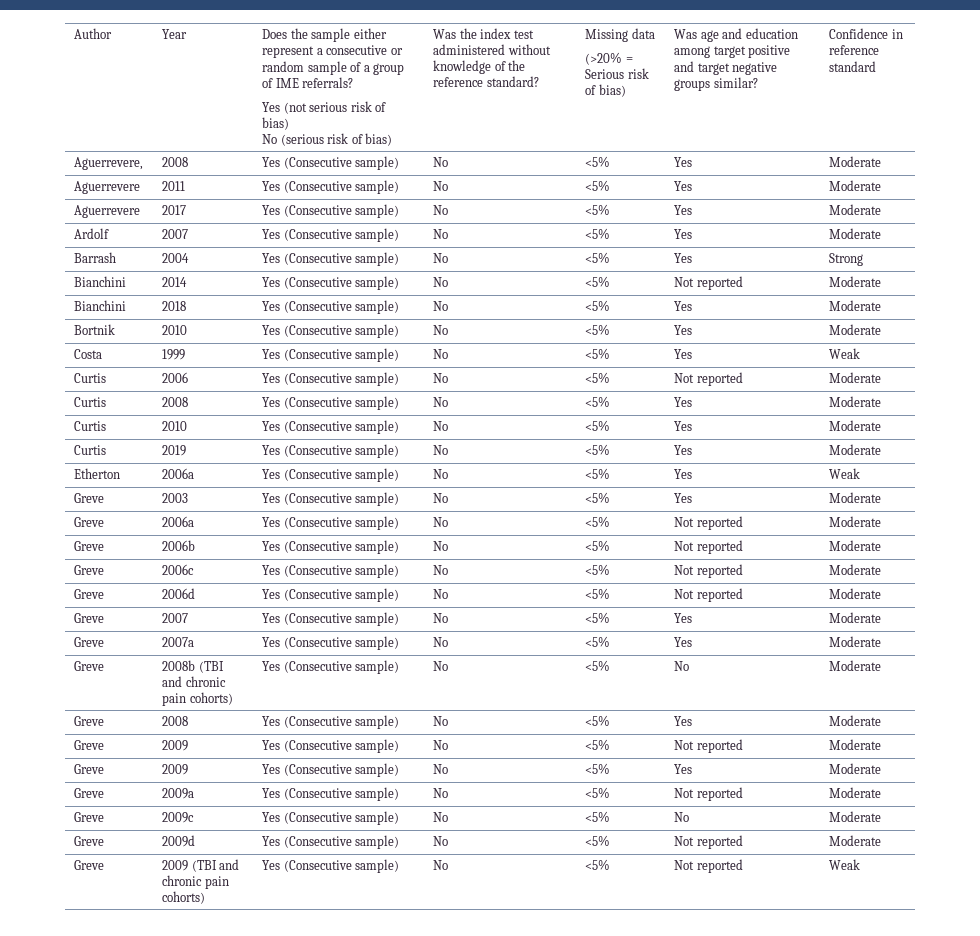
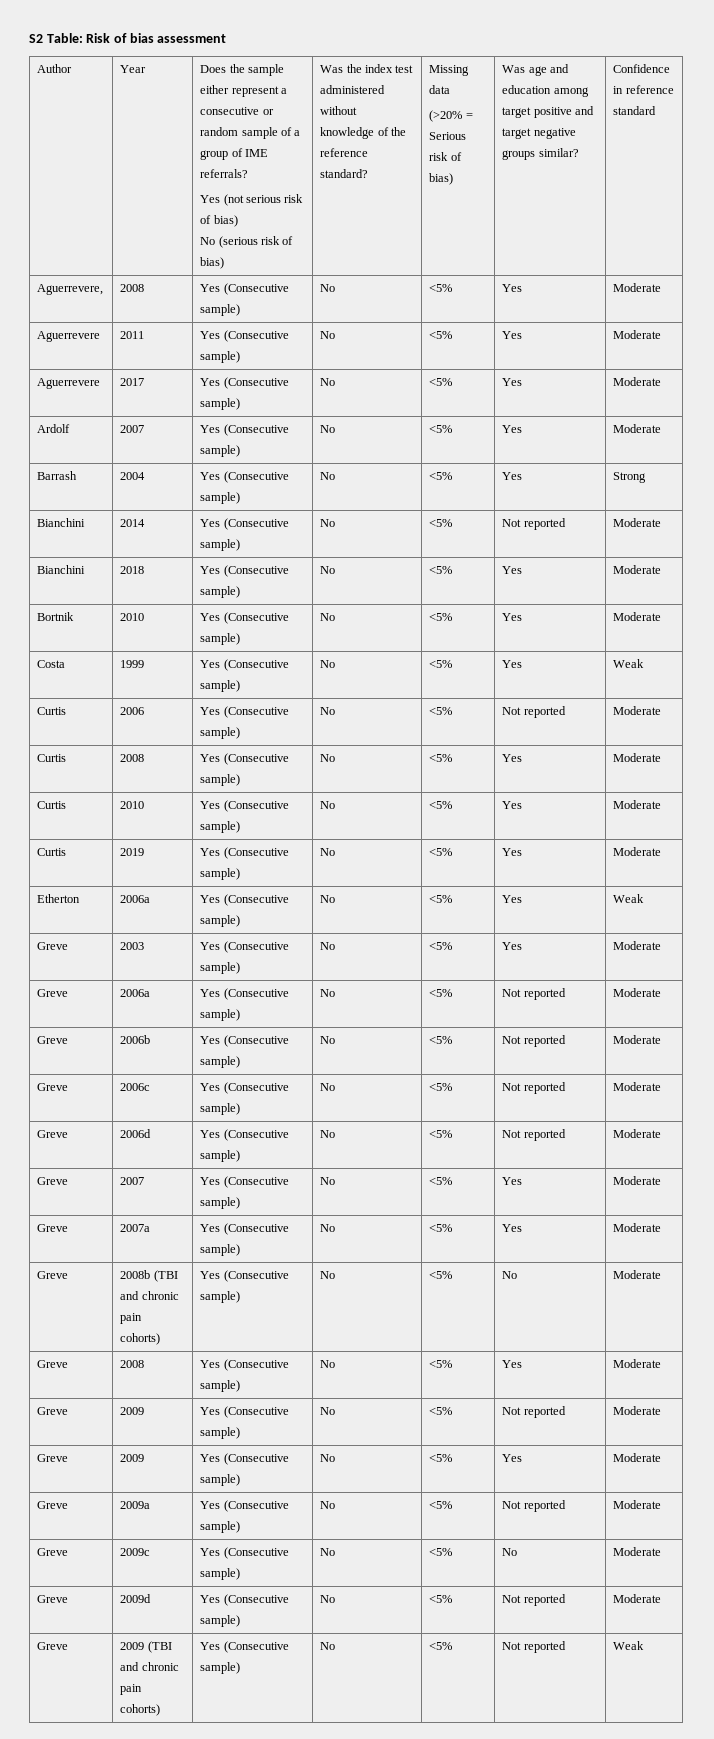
(74, 33) none -> [29,33,227,43] S2 Table: Risk of bias assessment //

